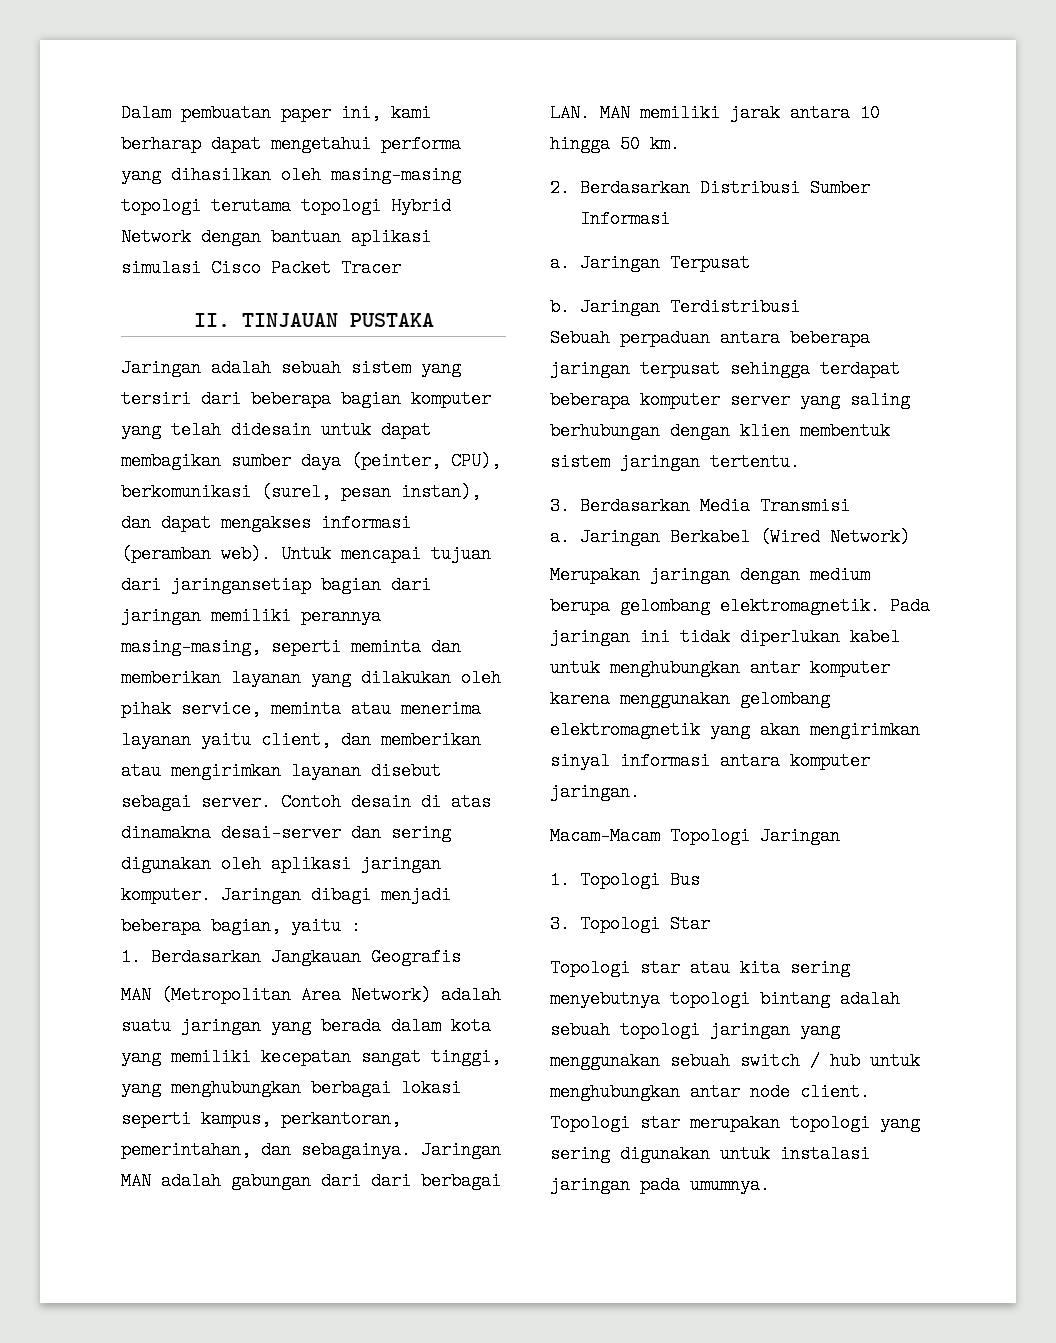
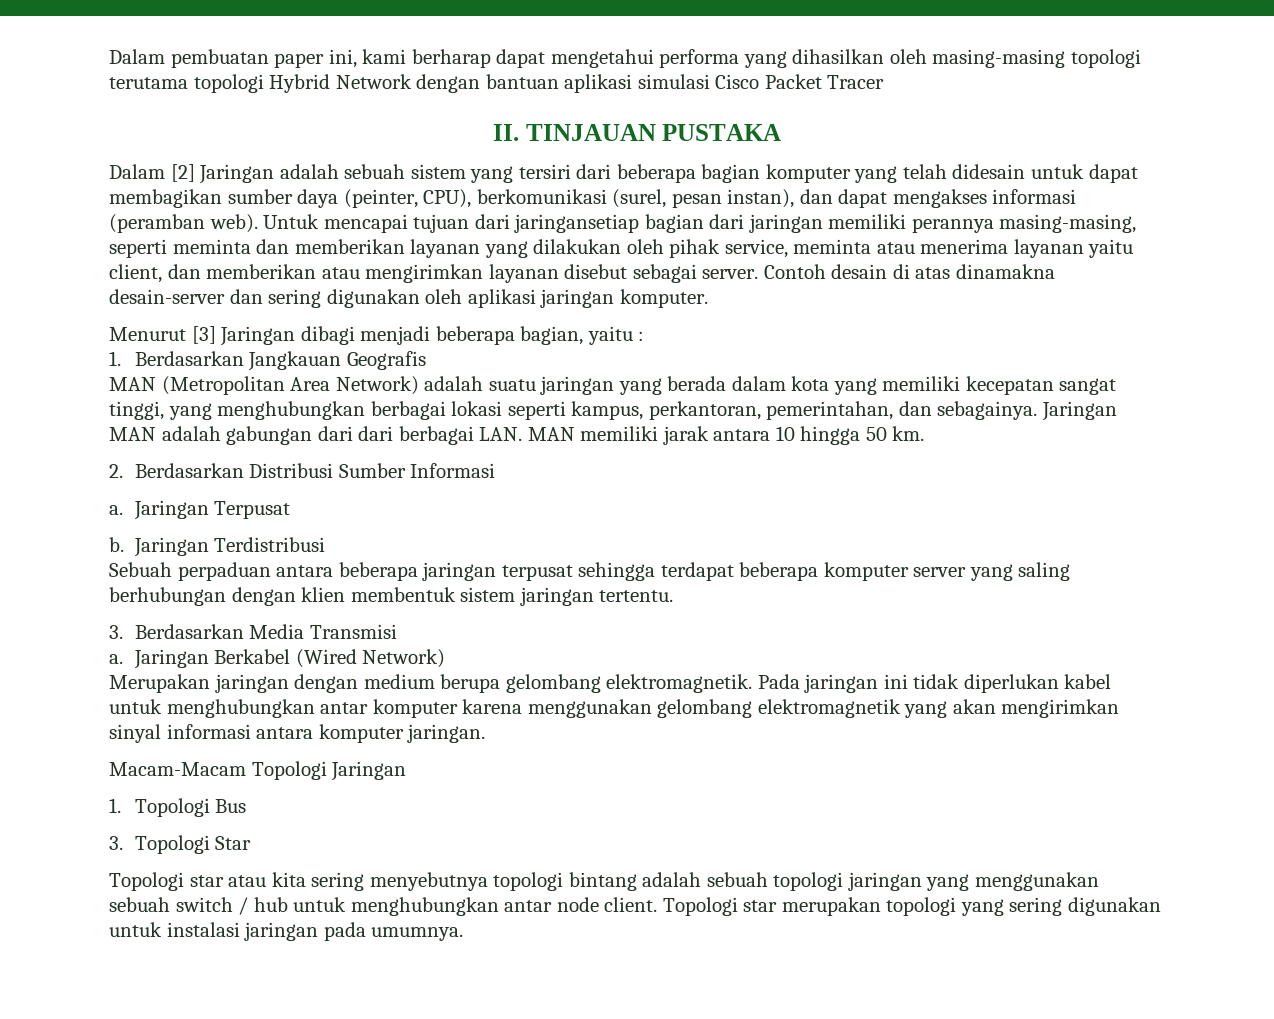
(434, 320) none -> [109,164,195,182] Dalam [2]
[221,824,341,842] desai-server -> [109,289,225,304] desain-server
(211, 895) none -> [109,326,216,344] // Menurut [3]

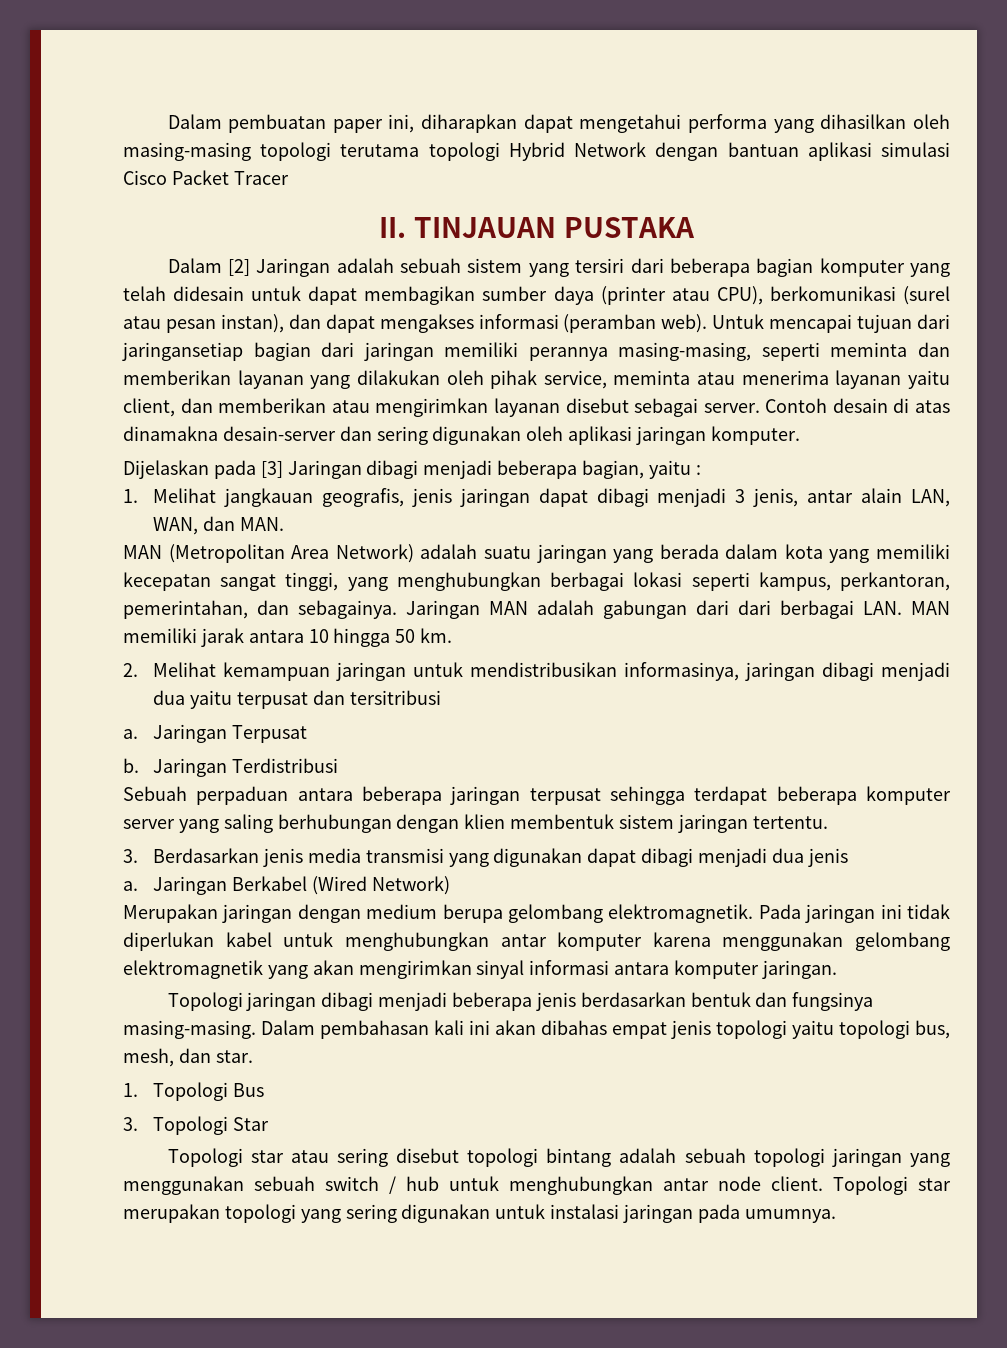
[362,49,491,68] kami berharap -> [421,114,518,133] diharapkan
[343,189,667,208] (peinter, CPU), berkomunikasi (surel, -> [600,286,950,305] [123,316,161,329] (printer atau CPU), berkomunikasi (surel atau
[109,327,186,341] Menurut -> [123,460,256,479] Dijelaskan pada
[134,351,426,371] Berdasarkan Jangkauan Geografis -> [153,488,951,507] [153,516,284,535] Melihat jangkauan geografis, jenis jaringan dapat dibagi menjadi 3 jenis, antar alain LAN, WAN, dan MAN.
[134,463,496,478] Berdasarkan Distribusi Sumber Informasi -> [153,662,950,681] [153,690,441,709] Melihat kemampuan jaringan untuk mendistribusikan informasinya, jaringan dibagi menjadi dua yaitu terpusat dan tersitribusi
[249,624,397,639] Media Transmisi -> [262,848,848,867] jenis media transmisi yang digunakan dapat dibagi menjadi dua jenis
[109,761,407,781] Macam-Macam Topologi Jaringan -> [167,992,874,1011] [123,1020,950,1039] [123,1048,253,1067] Topologi jaringan dibagi menjadi beberapa jenis berdasarkan bentuk dan fungsinya masing-masing. Dalam pembahasan kali ini akan dibahas empat jenis topologi yaitu topologi bus, mesh, dan star.
[271,872,488,891] kita sering menyebutnya -> [336,1148,460,1167] sering disebut

